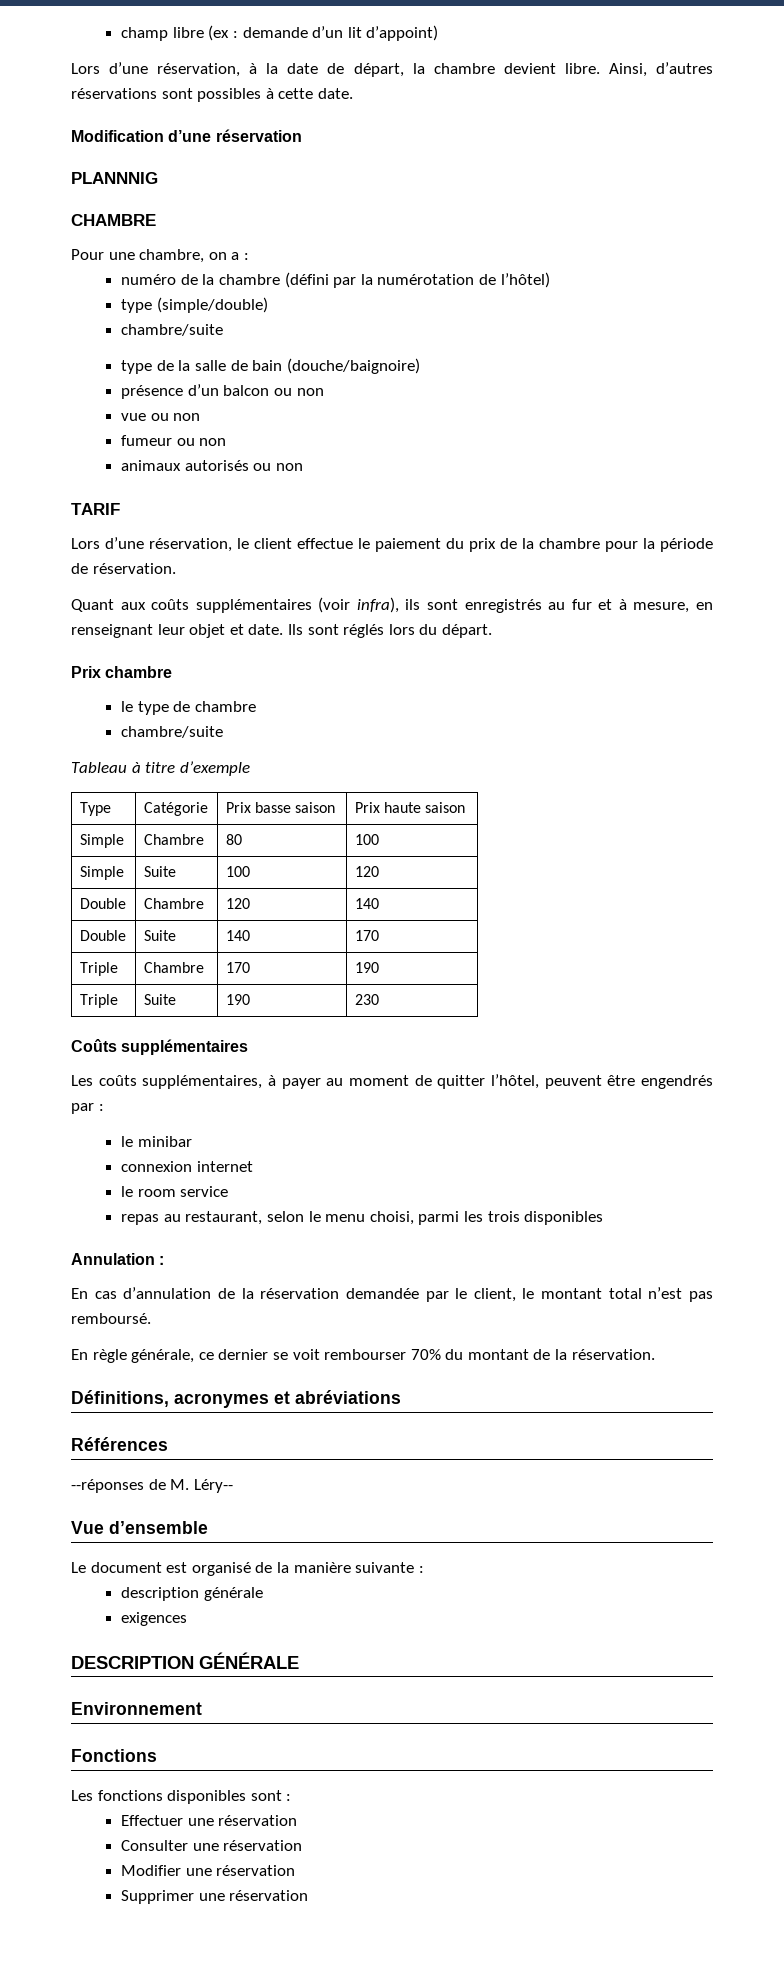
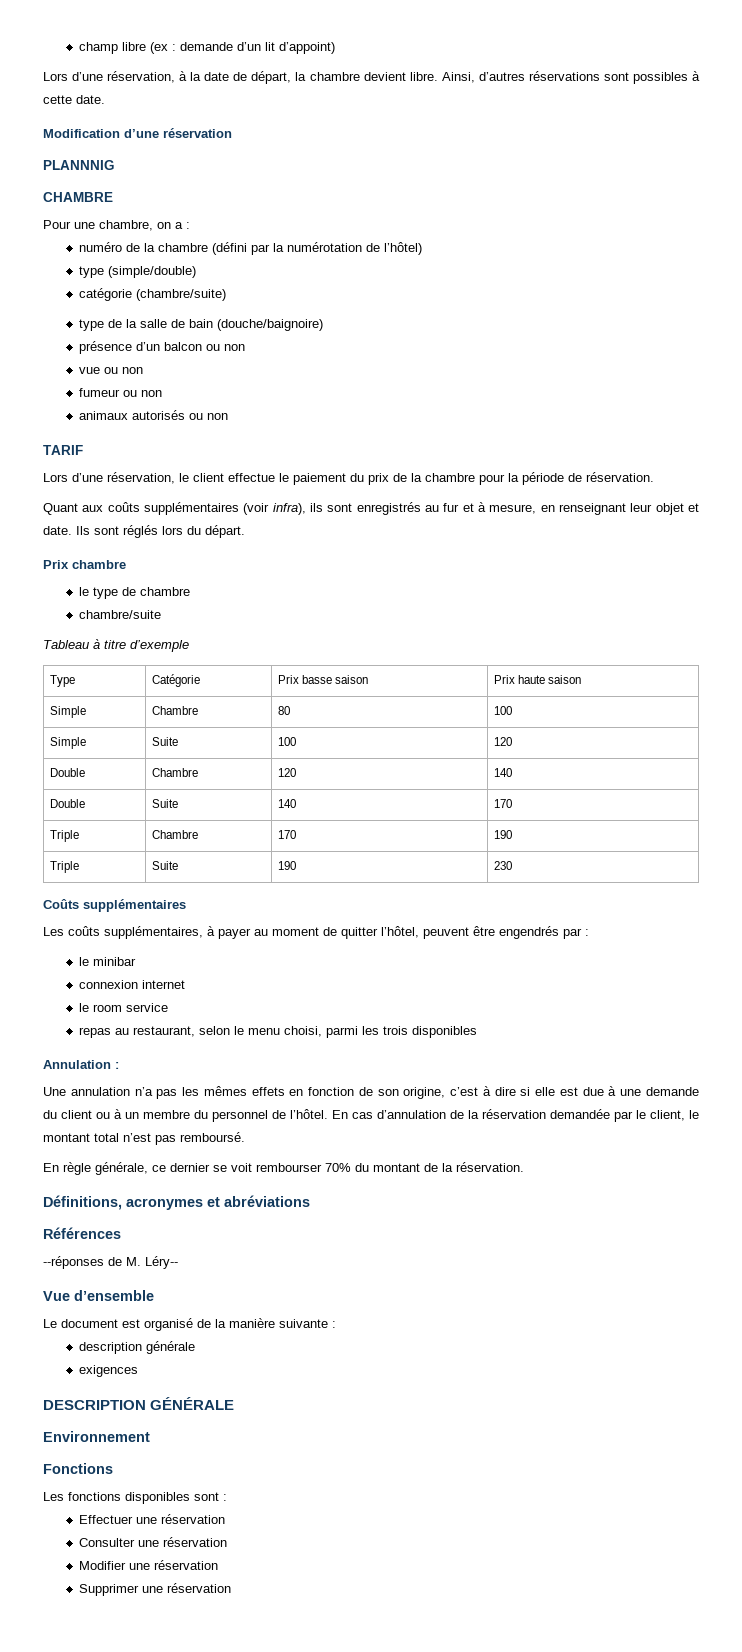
[121,324,224,336] chambre/suite -> [78,288,226,301] catégorie (chambre/suite)
(165, 1260) none -> [43,1086,700,1099] [43,1109,328,1122] Une annulation n’a pas les mêmes effets en fonction de son origine, c’est à dire si elle est due à une demande du client ou à un membre du personnel de l’hôtel.

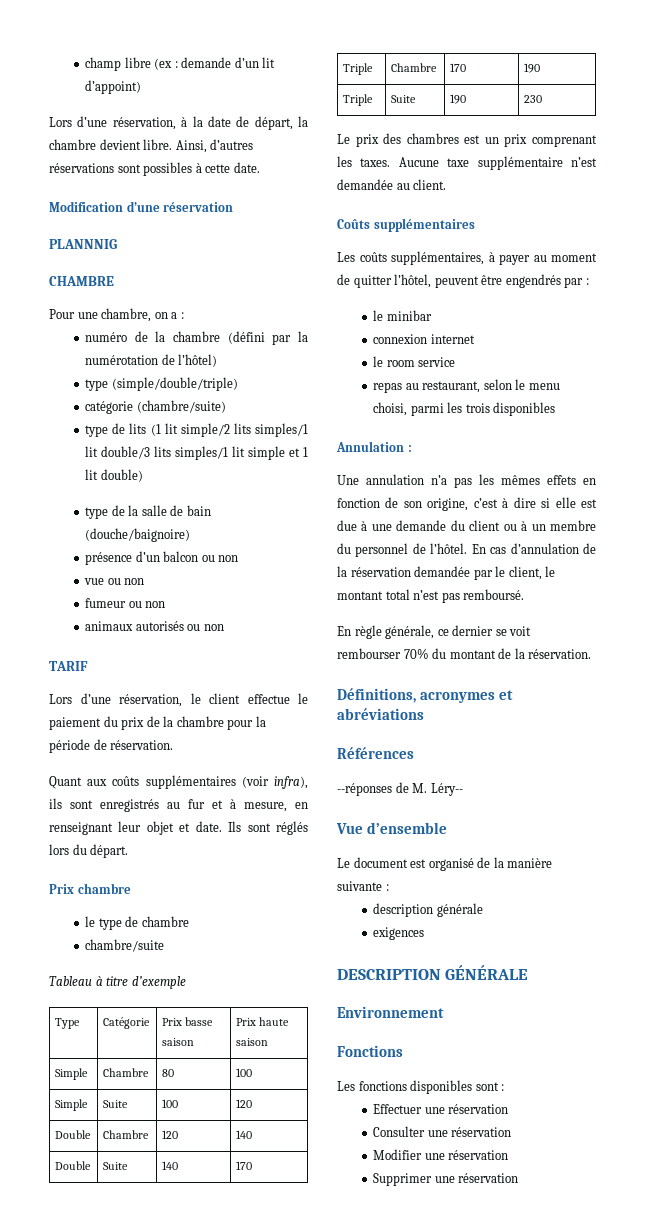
[107,266,196,278] (simple/double) -> [111,377,238,391] (simple/double/triple)
(226, 295) none -> [85,423,308,437] [85,446,308,460] [85,469,143,482] // type de lits (1 lit simple/2 lits simples/1 lit double/3 lits simples/1 lit simple et 1 lit double)
(512, 865) none -> [337,133,597,147] [337,156,597,170] [337,179,447,190] // Le prix des chambres est un prix comprenant les taxes. Aucune taxe supplémentaire n’est demandée au client.

